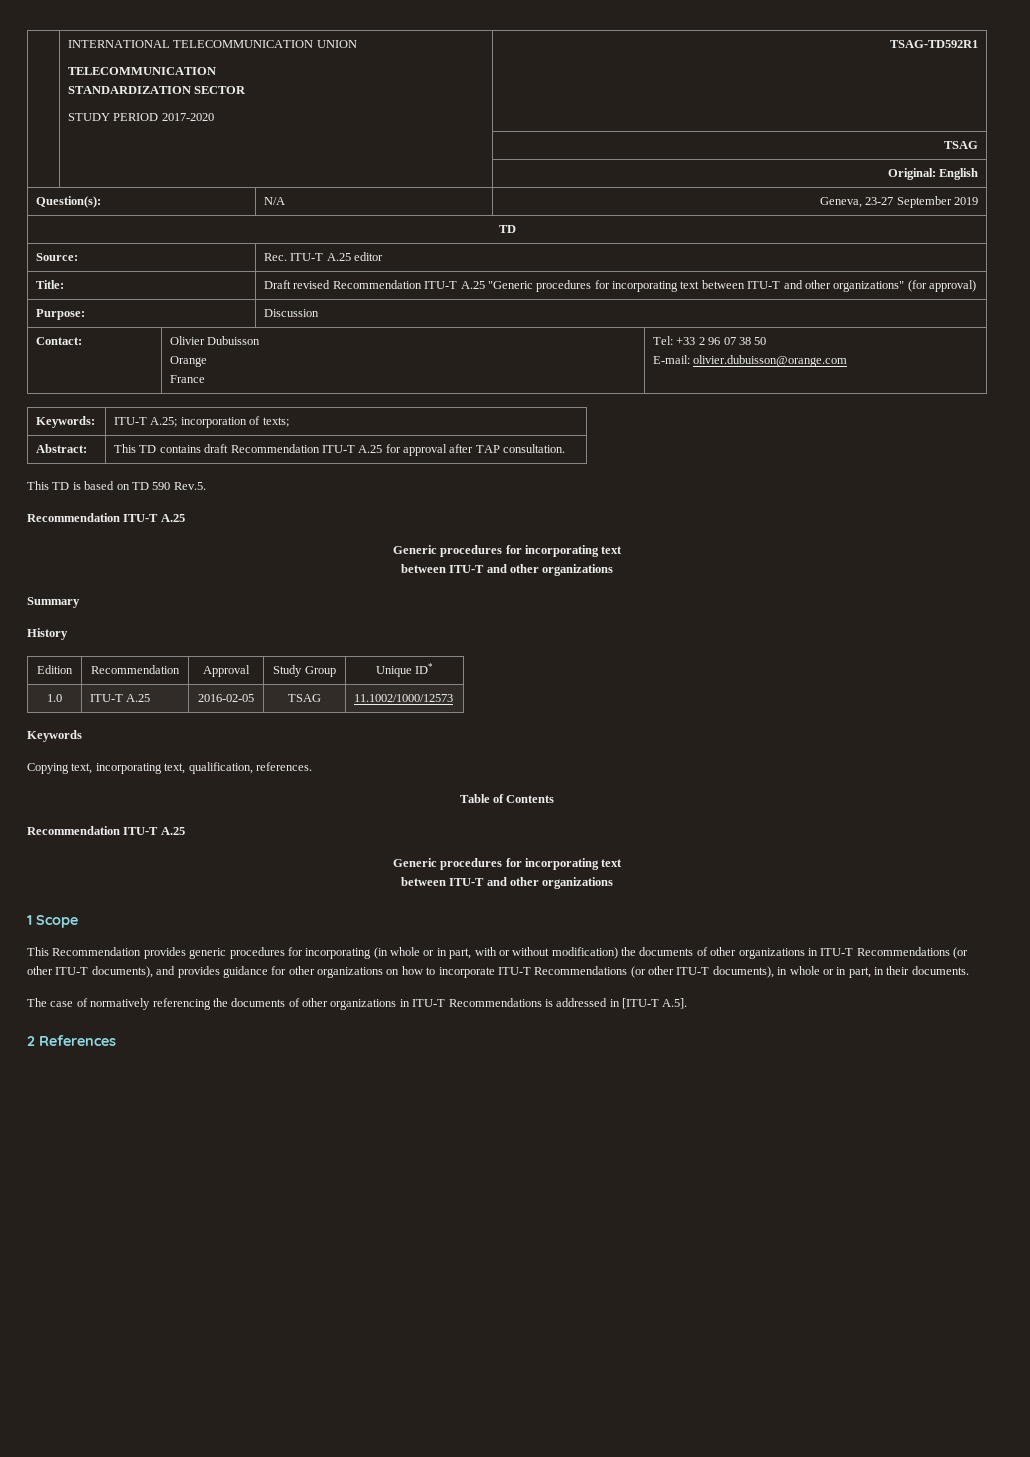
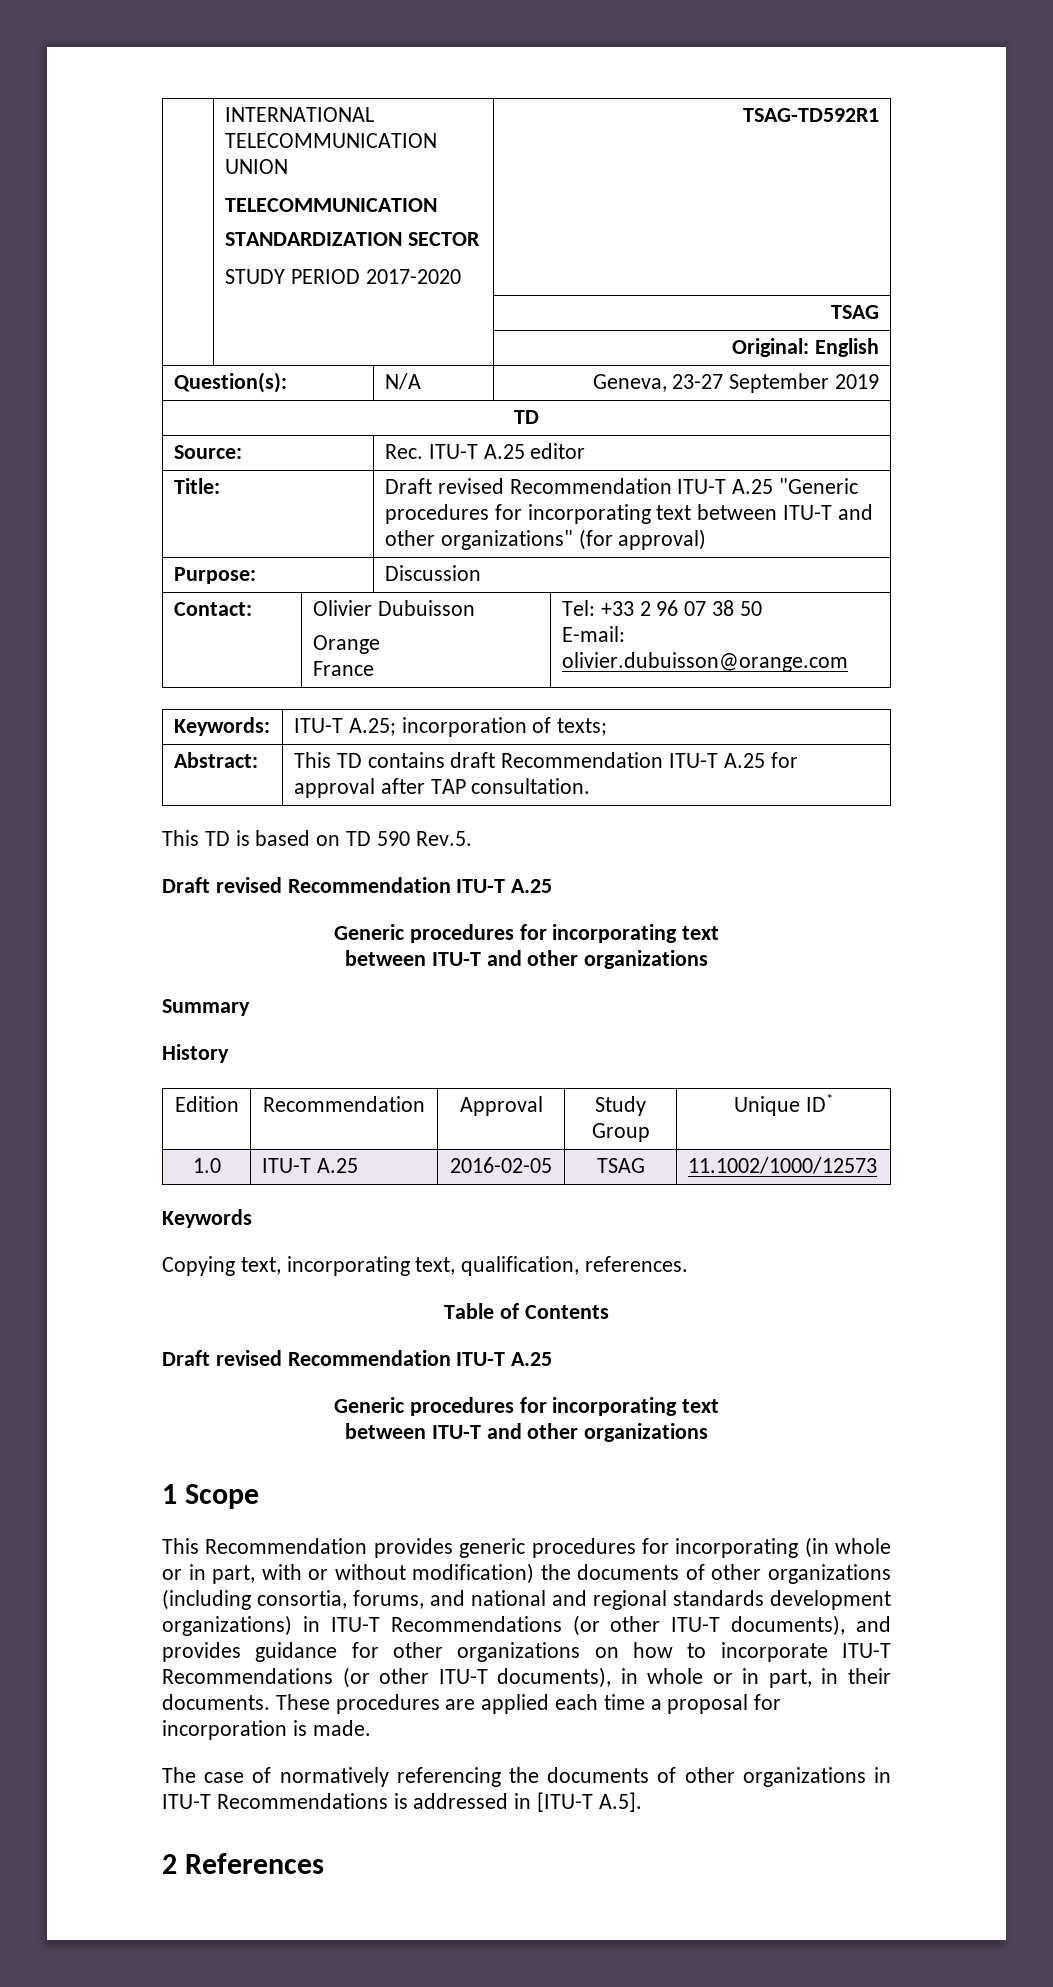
(206, 486) none -> [162,877,282,893] Draft revised
(555, 799) none -> [162,1350,282,1366] Draft revised
(805, 953) none -> [162,1589,891,1610] [162,1615,292,1636] (including consortia, forums, and national and regional standards development organizations)
(969, 970) none -> [275,1694,782,1714] [162,1720,371,1740] These procedures are applied each time a proposal for incorporation is made.

